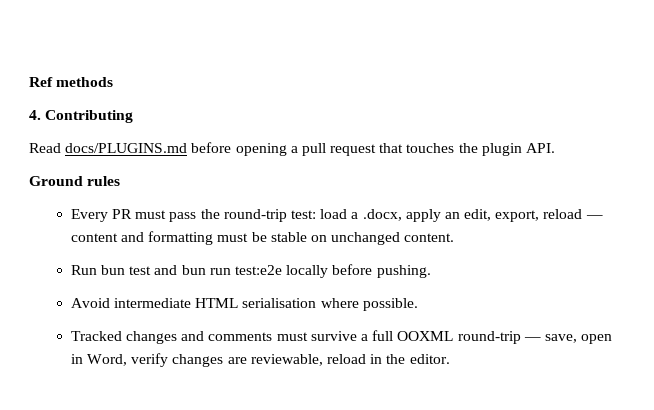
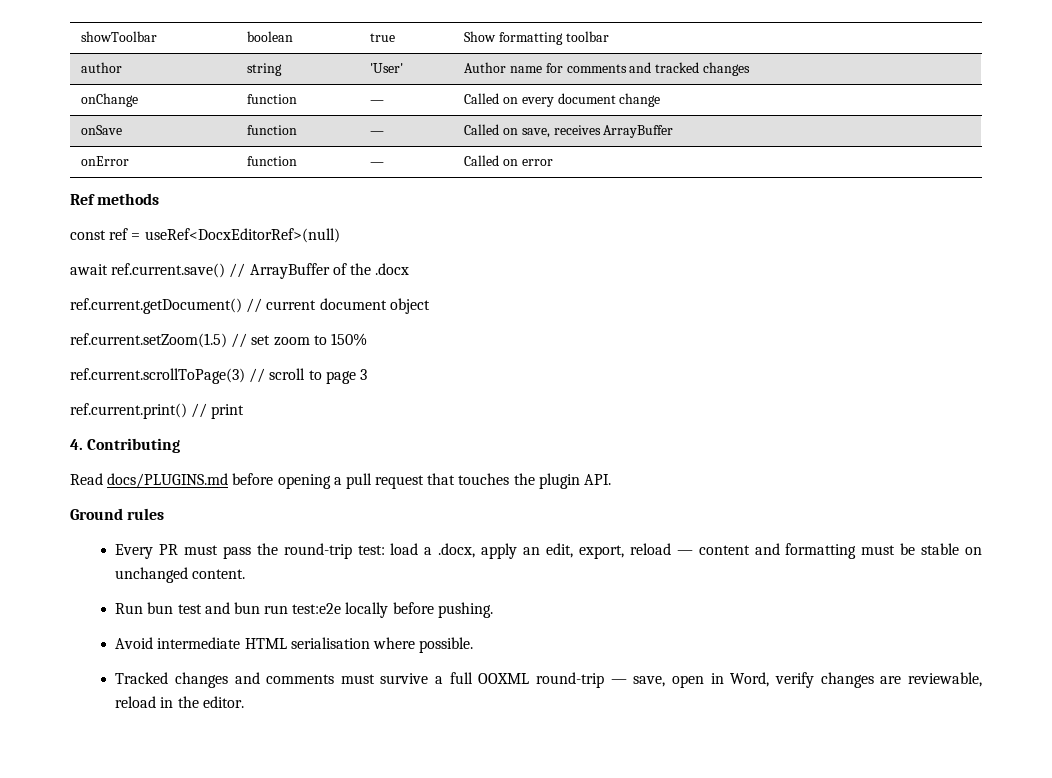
[29,77,114,87] Ref methods -> [81,31,158,42] [247,31,294,42] [370,33,396,42] [464,31,609,45] [81,62,123,73] [247,63,283,76] [370,63,404,73] [464,62,750,76] [81,93,139,107] [247,94,298,104] [370,100,385,104] [464,93,661,107] [81,125,123,135] [247,125,298,135] [370,131,385,135] [464,124,674,138] [81,156,130,166] [247,156,298,166] [370,162,385,166] [464,155,553,166] [70,193,160,205] [70,228,340,243] [70,263,410,279] [70,298,430,314] [70,333,367,348] [70,368,367,384] [70,403,245,419] showToolbar | boolean | true | Show formatting toolbar // author | string | 'User' | Author name for comments and tracked changes // onChange | function | — | Called on every document change // onSave | function | — | Called on save, receives ArrayBuffer // onError | function | — | Called on error // Ref methods // const ref = useRef<DocxEditorRef>(null) // await ref.current.save() // ArrayBuffer of the .docx // ref.current.getDocument() // current document object // ref.current.setZoom(1.5) // set zoom to 150% // ref.current.scrollToPage(3) // scroll to page 3 // ref.current.print() // print

